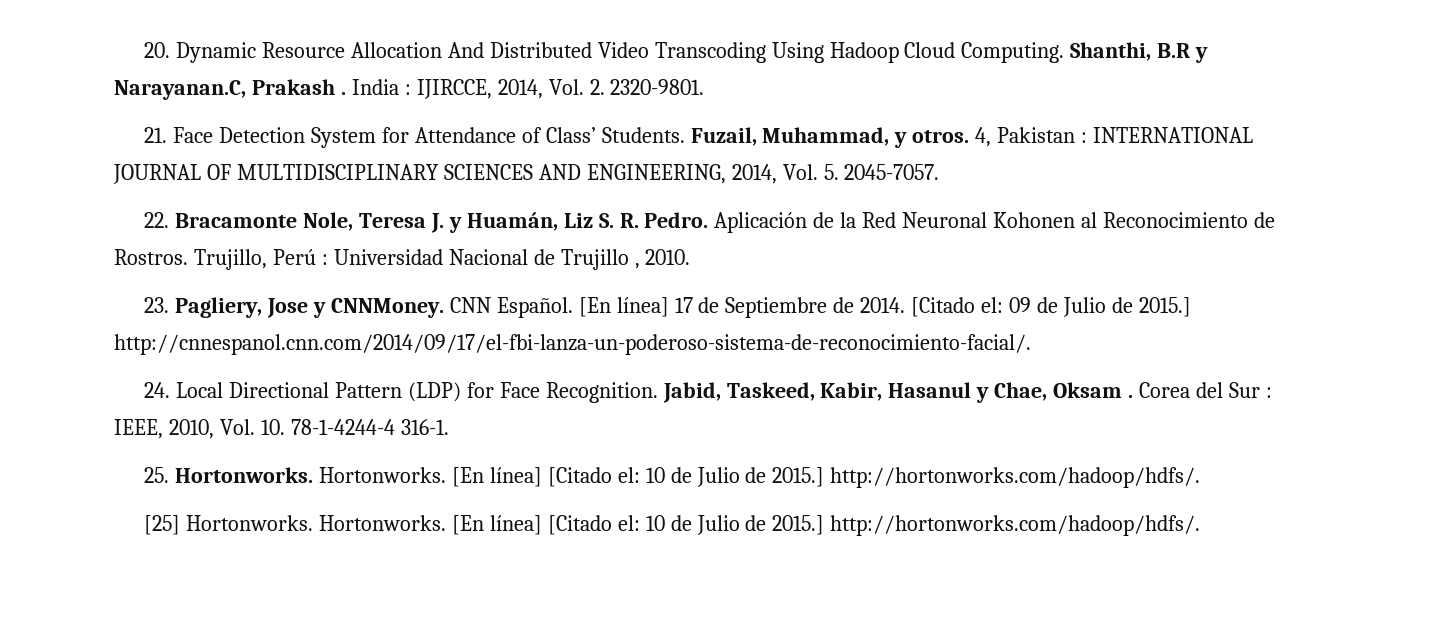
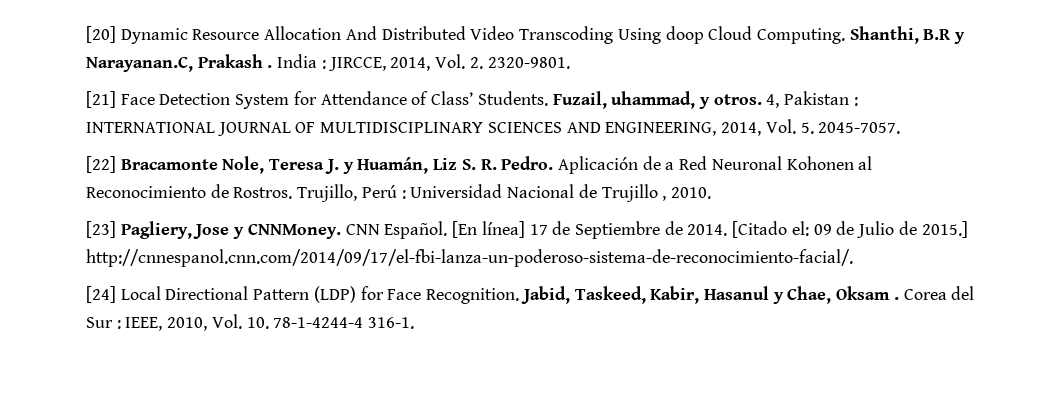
[144,42,171,58] 20. -> [86,26,116,43] [20]
[829,42,899,63] Hadoop -> [665,26,704,44] doop
[416,79,492,99] IJIRCCE, -> [328,57,386,71] JIRCCE,
[144,127,168,143] 21. -> [86,91,116,108] [21]
[762,127,890,146] Muhammad, -> [611,91,696,109] uhammad,
[144,212,170,228] 22. -> [86,156,116,173] [22]
[840,212,857,228] la -> [665,162,675,170] a
[144,297,170,313] 23. -> [86,221,116,238] [23]
[144,382,171,398] 24. -> [86,286,116,303] [24]
[144,467,1201,488] [144,515,1201,536] // 25. Hortonworks. Hortonworks. [En línea] [Citado el: 10 de Julio de 2015.] http://hortonworks.com/hadoop/hdfs/. // [25] Hortonworks. Hortonworks. [En línea] [Citado el: 10 de Julio de 2015.] http://hortonworks.com/hadoop/hdfs/. -> (415, 323) none

